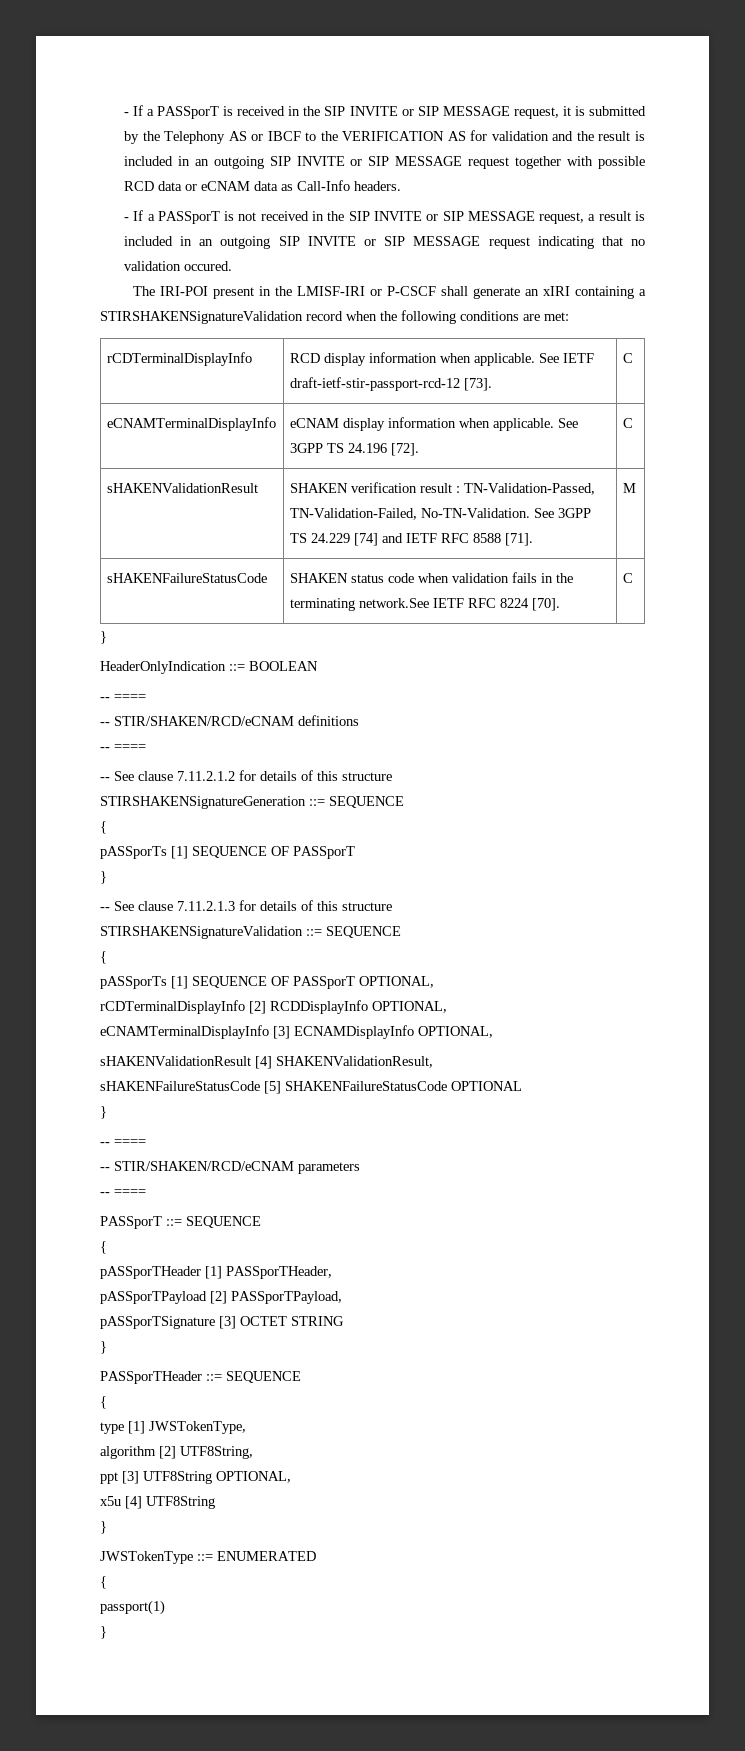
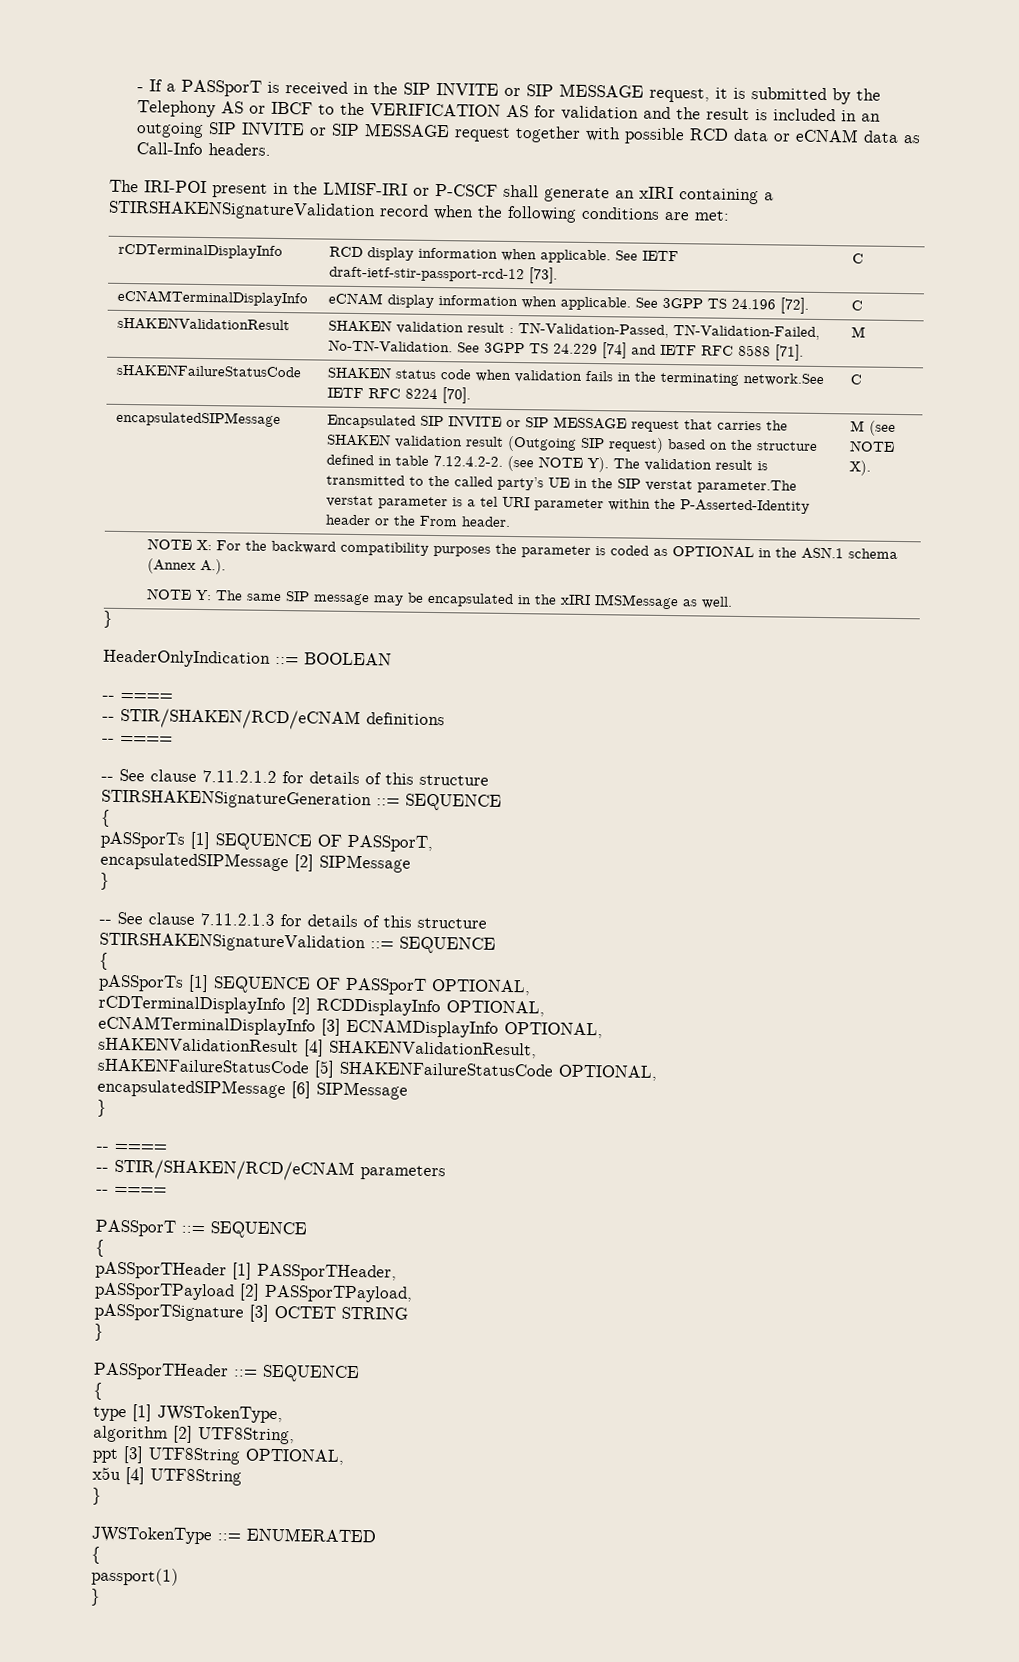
[123,210,646,224] [123,236,645,249] [123,261,232,271] // - If a PASSporT is not received in the SIP INVITE or SIP MESSAGE request, a result is included in an outgoing SIP INVITE or SIP MESSAGE request indicating that no validation occured. -> (272, 149) none
[350,482,417,493] verification -> [396,321,465,335] validation
(633, 578) none -> [116,410,282,428] [327,414,789,433] [326,433,819,453] [326,454,769,473] [326,474,798,494] [326,495,811,514] [325,514,512,527] [850,420,897,436] [849,440,896,452] [849,460,872,476] [147,538,899,560] [147,558,227,575] [146,588,734,610] // encapsulatedSIPMessage | Encapsulated SIP INVITE or SIP MESSAGE request that carries the SHAKEN validation result (Outgoing SIP request) based on the structure defined in table 7.12.4.2-2. (see NOTE Y). The validation result is transmitted to the called party’s UE in the SIP verstat parameter.The verstat parameter is a tel URI parameter within the P-Asserted-Identity header or the From header. | M (see NOTE X). // NOTE X: For the backward compatibility purposes the parameter is coded as OPTIONAL in the ASN.1 schema (Annex A.). // NOTE Y: The same SIP message may be encapsulated in the xIRI IMSMessage as well.
[293,846,355,859] PASSporT -> [347,834,433,853] [100,851,411,873] PASSporT, // encapsulatedSIPMessage [2] SIPMessage
[451,1081,522,1091] OPTIONAL -> [558,1064,657,1081] [97,1078,408,1100] OPTIONAL, // encapsulatedSIPMessage [6] SIPMessage

